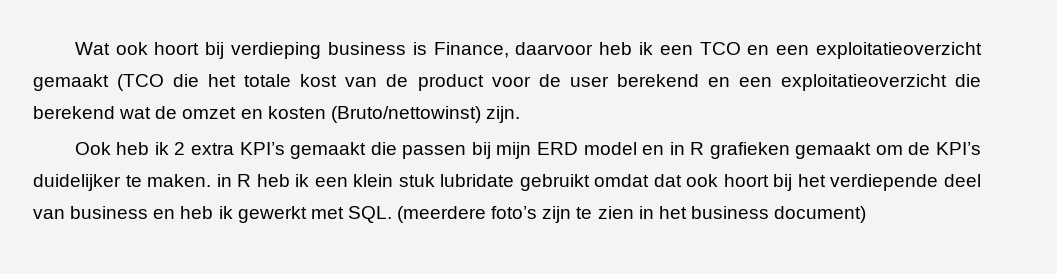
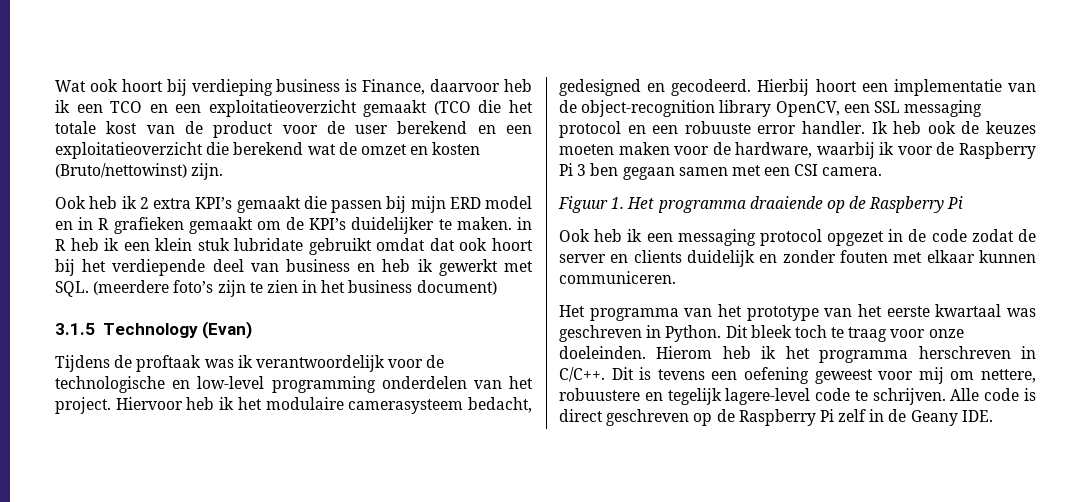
(867, 214) none -> [55,321,253,339] [55,355,445,372] [55,376,533,393] [55,397,532,414] [559,79,1036,96] [559,100,983,117] [559,121,1036,138] [559,142,1036,159] [559,163,883,180] [558,196,964,213] [559,229,1036,246] [559,250,1036,267] [559,271,676,284] [559,304,1036,321] [559,325,964,342] [559,346,1036,363] [559,367,1036,384] [559,388,1036,405] [559,409,993,426] // 3.1.5 Technology (Evan) // Tijdens de proftaak was ik verantwoordelijk voor de technologische en low-level programming onderdelen van het project. Hiervoor heb ik het modulaire camerasysteem bedacht, gedesigned en gecodeerd. Hierbij hoort een implementatie van de object-recognition library OpenCV, een SSL messaging protocol en een robuuste error handler. Ik heb ook de keuzes moeten maken voor de hardware, waarbij ik voor de Raspberry Pi 3 ben gegaan samen met een CSI camera. // Figuur 1. Het programma draaiende op de Raspberry Pi // Ook heb ik een messaging protocol opgezet in de code zodat de server en clients duidelijk en zonder fouten met elkaar kunnen communiceren. // Het programma van het prototype van het eerste kwartaal was geschreven in Python. Dit bleek toch te traag voor onze doeleinden. Hierom heb ik het programma herschreven in C/C++. Dit is tevens een oefening geweest voor mij om nettere, robuustere en tegelijk lagere-level code te schrijven. Alle code is direct geschreven op de Raspberry Pi zelf in de Geany IDE.

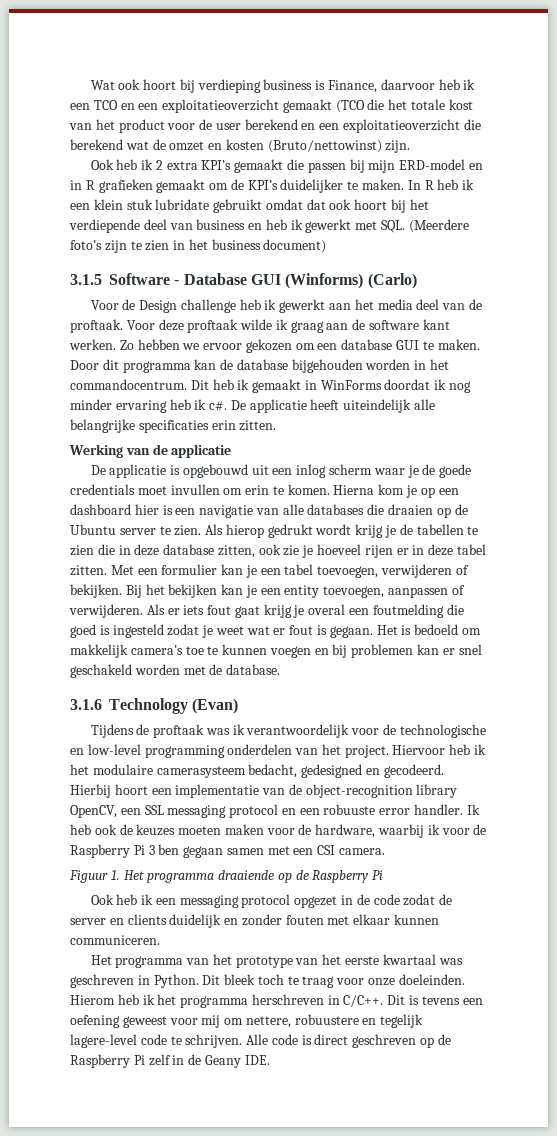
[184,121,203,134] de -> [95,119,115,130] het
[449,196,532,209] ERD model -> [399,159,466,170] ERD-model
[517,217,532,230] in -> [407,180,421,190] In
[93,280,170,295] (meerdere -> [408,219,469,233] (Meerdere
(95, 329) none -> [109,273,417,289] [90,299,482,313] [70,319,450,333] [69,339,480,353] [70,359,450,373] [70,379,472,393] [70,399,436,413] [70,419,277,433] [69,444,232,458] [90,464,472,478] [70,484,459,498] [70,504,468,518] [70,524,479,538] [70,544,486,558] [70,564,469,578] [70,584,465,598] [69,604,464,618] [70,624,481,638] [70,644,482,658] [70,664,281,678] [70,699,102,710] Software - Database GUI (Winforms) (Carlo) // Voor de Design challenge heb ik gewerkt aan het media deel van de proftaak. Voor deze proftaak wilde ik graag aan de software kant werken. Zo hebben we ervoor gekozen om een database GUI te maken. Door dit programma kan de database bijgehouden worden in het commandocentrum. Dit heb ik gemaakt in WinForms doordat ik nog minder ervaring heb ik c#. De applicatie heeft uiteindelijk alle belangrijke specificaties erin zitten. // Werking van de applicatie // De applicatie is opgebouwd uit een inlog scherm waar je de goede credentials moet invullen om erin te komen. Hierna kom je op een dashboard hier is een navigatie van alle databases die draaien op de Ubuntu server te zien. Als hierop gedrukt wordt krijg je de tabellen te zien die in deze database zitten, ook zie je hoeveel rijen er in deze tabel zitten. Met een formulier kan je een tabel toevoegen, verwijderen of bekijken. Bij het bekijken kan je een entity toevoegen, aanpassen of verwijderen. Als er iets fout gaat krijg je overal een foutmelding die goed is ingesteld zodat je weet wat er fout is gegaan. Het is bedoeld om makkelijk camera’s toe te kunnen voegen en bij problemen kan er snel geschakeld worden met de database. // 3.1.6

